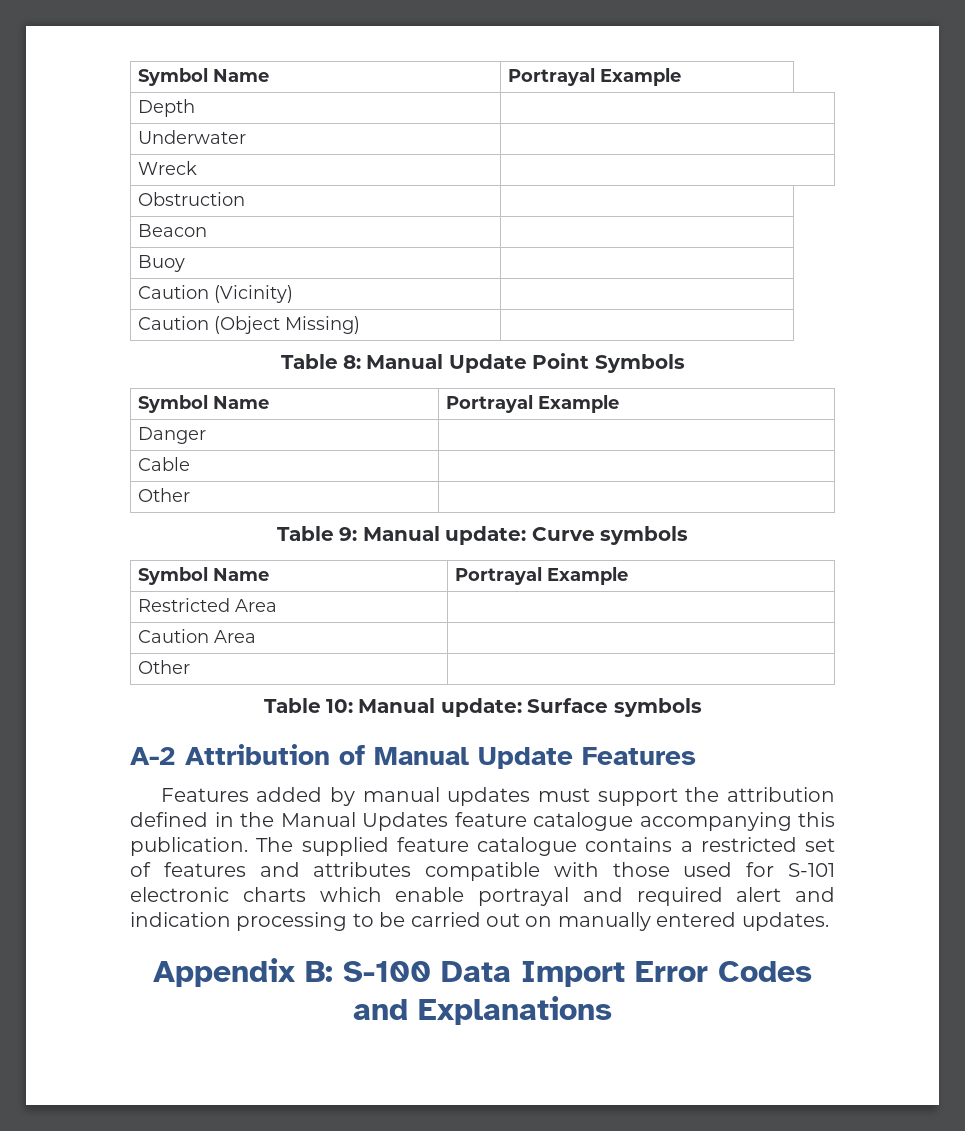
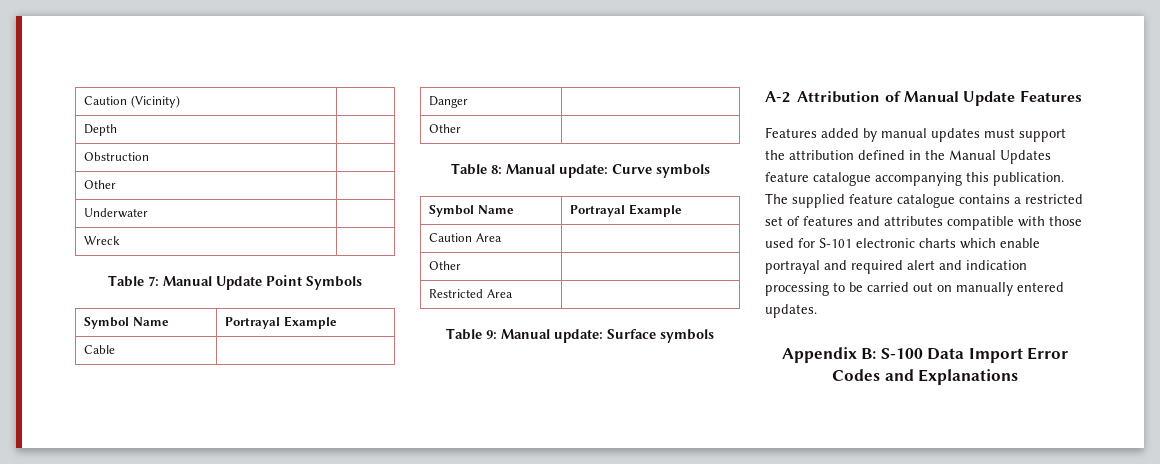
[138,68,270,86] [508,68,682,86] Symbol Name | Portrayal Example -> [84,95,180,108] Caution (Vicinity) |
(196, 108) none -> [84,152,150,161] [84,180,117,189] // Obstruction | // Other |
[138,192,246,206] [138,224,208,237] [138,255,186,272] [138,285,294,303] [138,316,361,334] [280,354,361,369] // Obstruction | // Beacon | // Buoy | // Caution (Vicinity) | // Caution (Object Missing) | // Table 8: -> [108,275,159,287] // Table 7:
[138,427,207,444] [138,457,191,471] [138,488,191,502] [277,526,358,541] Danger | // Cable | // Other | // Table 9: -> [84,345,116,354] [429,96,469,108] [429,124,462,133] [450,163,502,175] Cable | // Danger | // Other | // Table 8:
[138,598,278,612] // Restricted Area | -> (682, 210) none
[263,698,353,713] // Table 10: -> [429,289,513,298] [446,328,497,340] // Restricted Area | // Table 9:

